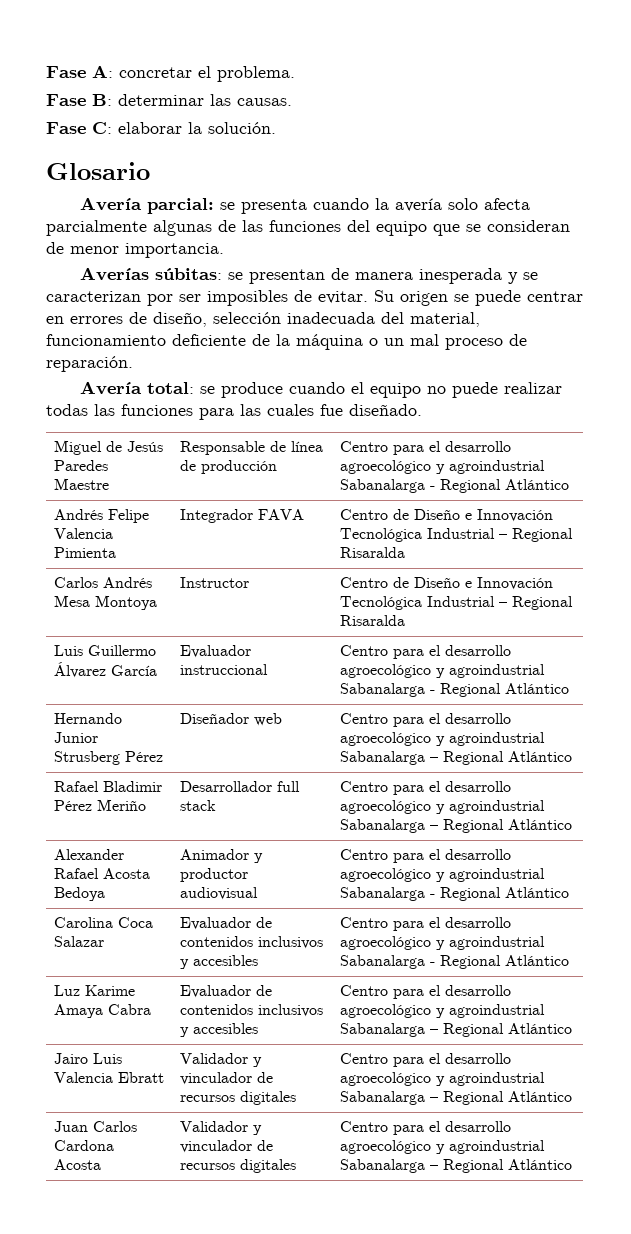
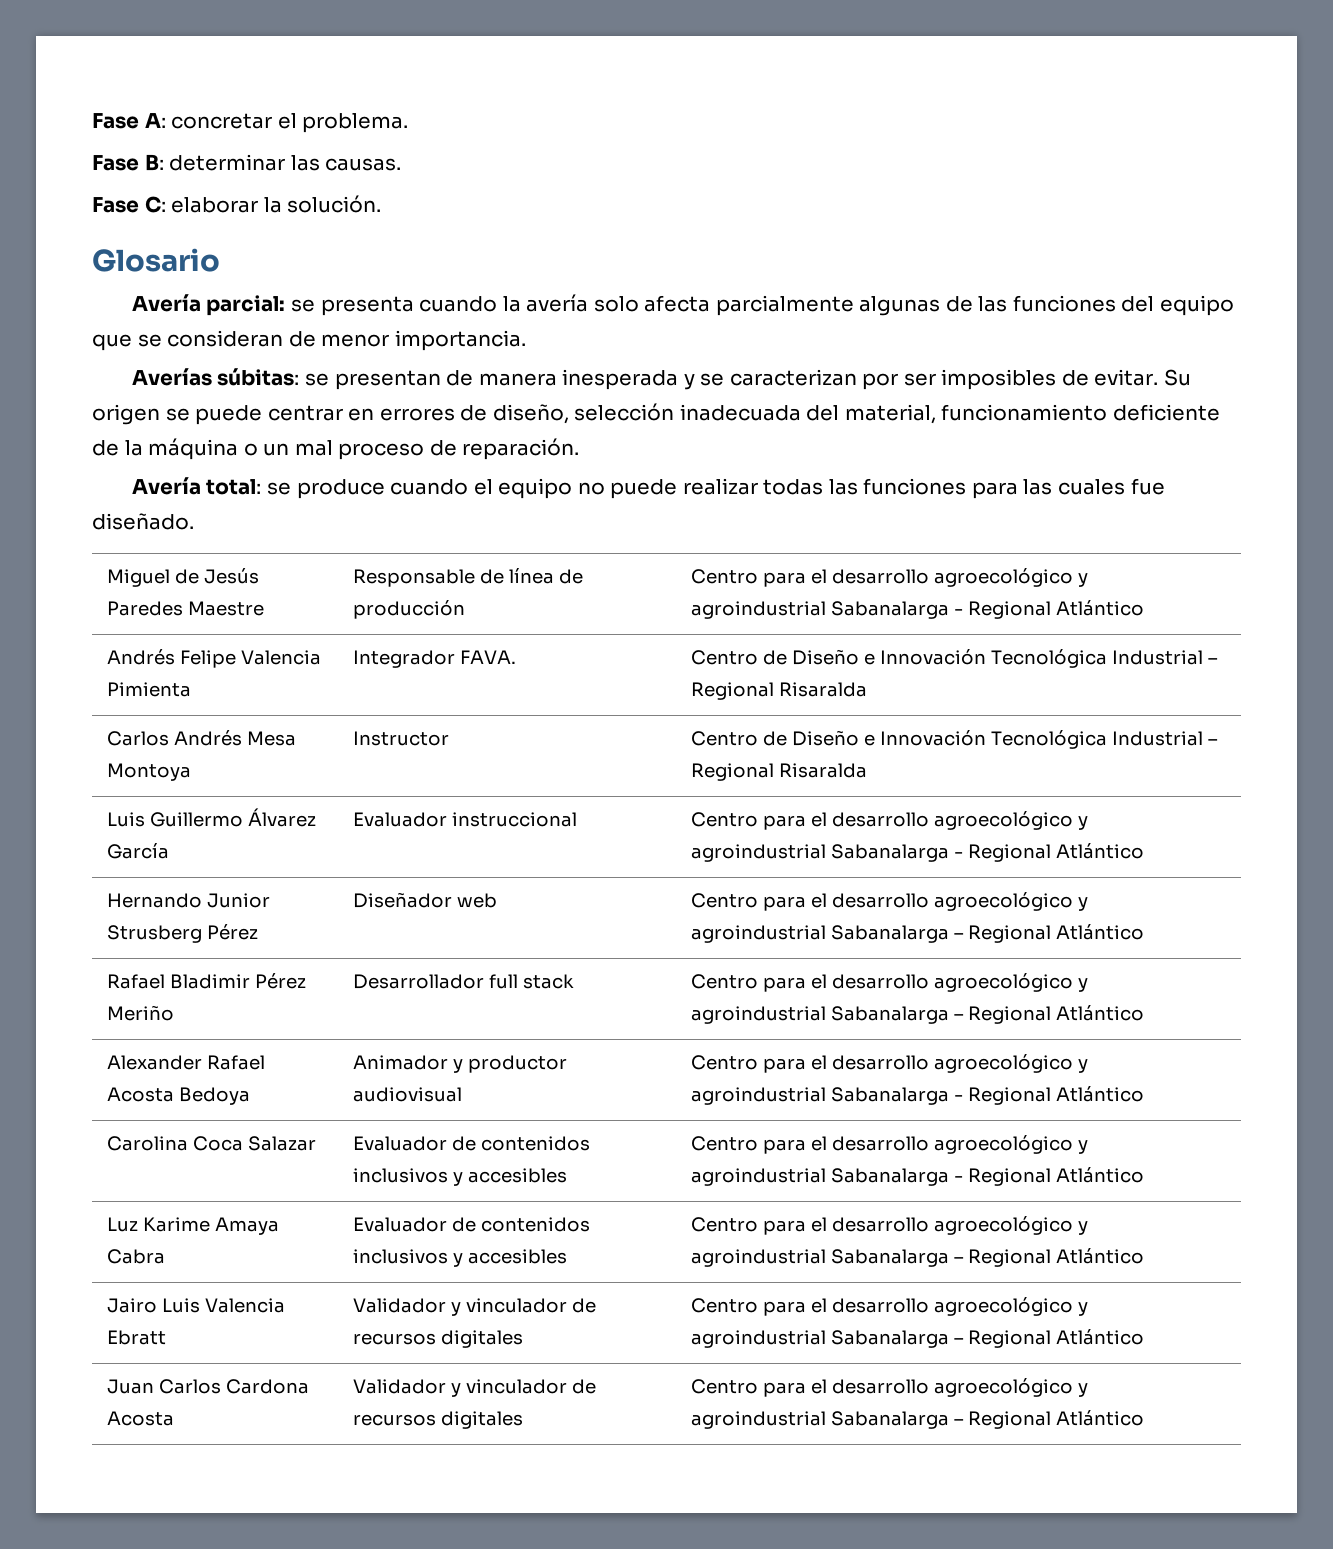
[257,509,304,520] FAVA -> [460,650,517,664] FAVA.

